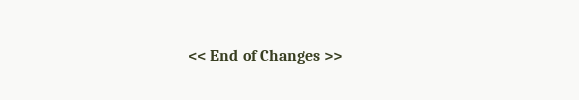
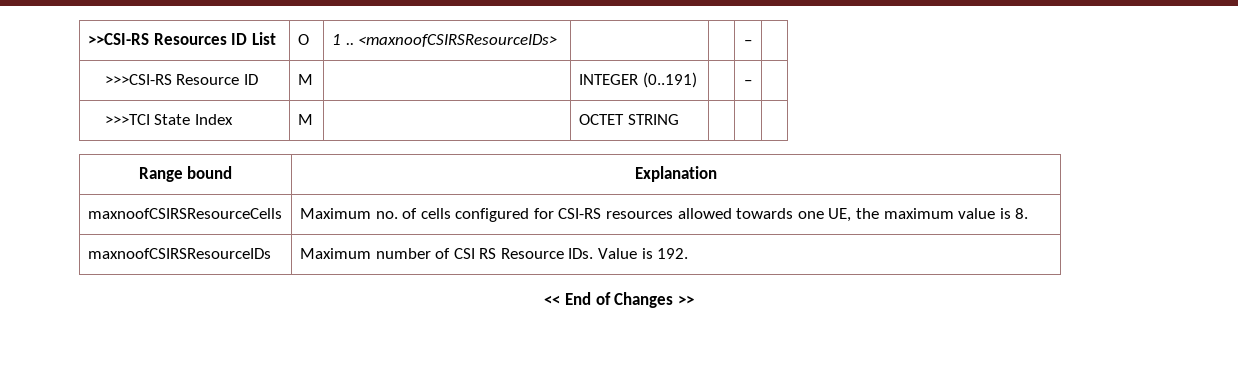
(188, 56) none -> [87,32,276,45] [297,34,309,45] [331,34,558,47] [744,40,752,45] [104,74,258,85] [297,74,313,85] [578,72,697,88] [744,80,752,85] [104,114,233,125] [297,114,313,125] [578,114,679,125] [138,166,233,182] [634,166,717,182] [87,208,282,219] [299,208,1029,222] [87,248,271,259] [299,248,689,259] >>CSI-RS Resources ID List | O | 1 .. <maxnoofCSIRSResourceIDs> | | | – | // >>>CSI-RS Resource ID | M | | INTEGER (0..191) | | – | // >>>TCI State Index | M | | OCTET STRING | | | // Range bound | Explanation // maxnoofCSIRSResourceCells | Maximum no. of cells configured for CSI-RS resources allowed towards one UE, the maximum value is 8. // maxnoofCSIRSResourceIDs | Maximum number of CSI RS Resource IDs. Value is 192. //

